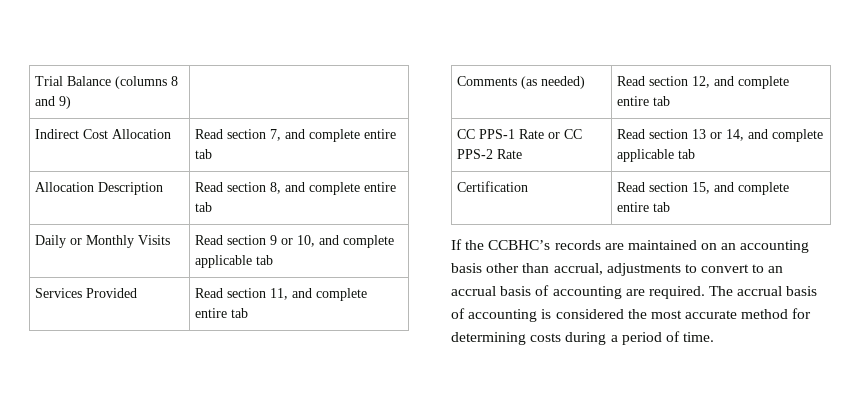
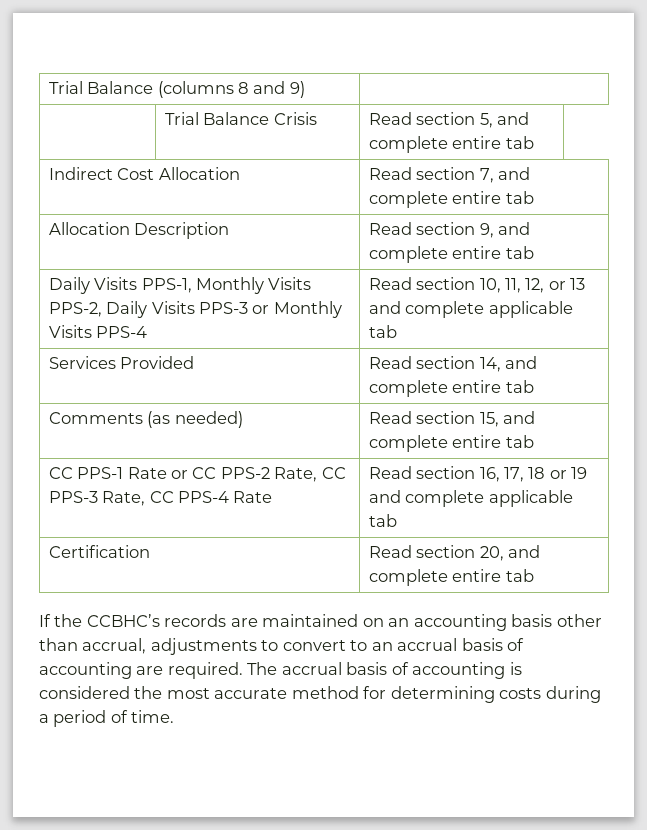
(72, 102) none -> [164,112,317,125] [368,112,530,128] [368,136,534,153] // | Trial Balance Crisis | Read section 5, and complete entire tab
[270,182,282,194] 8, -> [479,223,494,238] 9,
(67, 241) none -> [94,277,312,294] [48,301,249,318] Visits PPS-1, Monthly Visits PPS-2, Daily Visits PPS-3
[195,235,316,247] | Read section 9 or 10, -> [96,326,148,338] [368,277,586,293] PPS-4 | Read section 10, 11, 12, or 13
[270,288,289,300] 11, -> [479,357,501,372] 14,
[692,76,711,88] 12, -> [479,412,499,427] 15,
[497,149,523,159] [617,129,745,141] Rate | Read section 13 or 14, -> [274,467,346,482] [48,491,273,506] [368,466,588,482] Rate, CC PPS-3 Rate, CC PPS-4 Rate | Read section 16, 17, 18 or 19
[692,182,711,194] 15, -> [479,546,504,561] 20,

